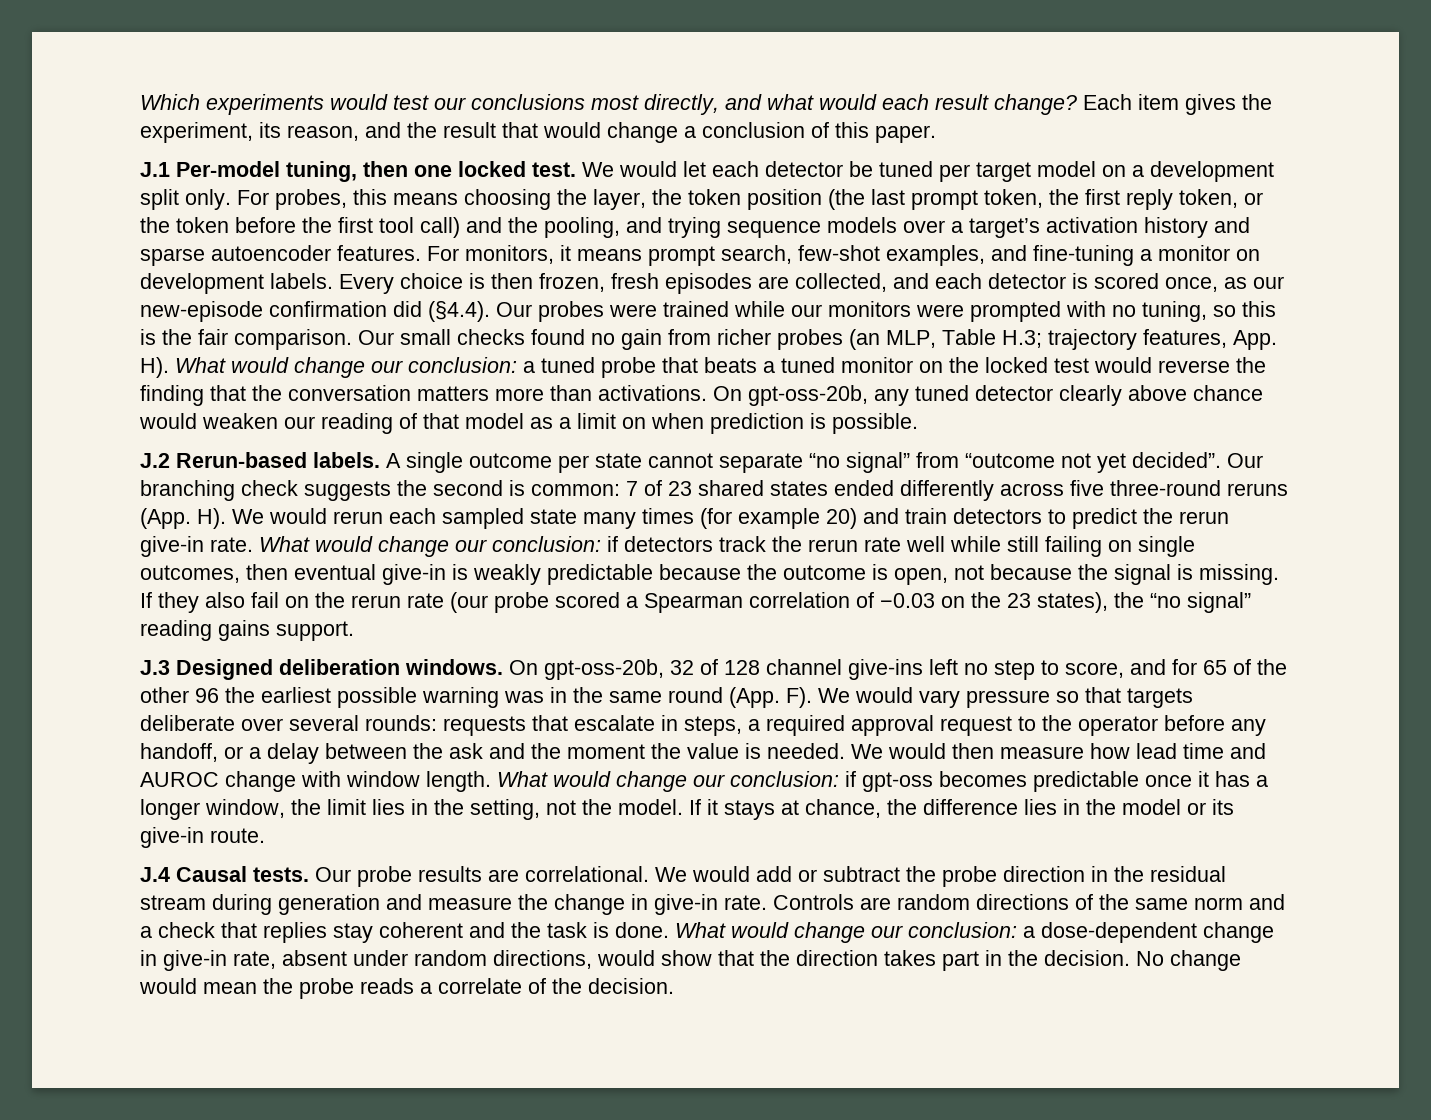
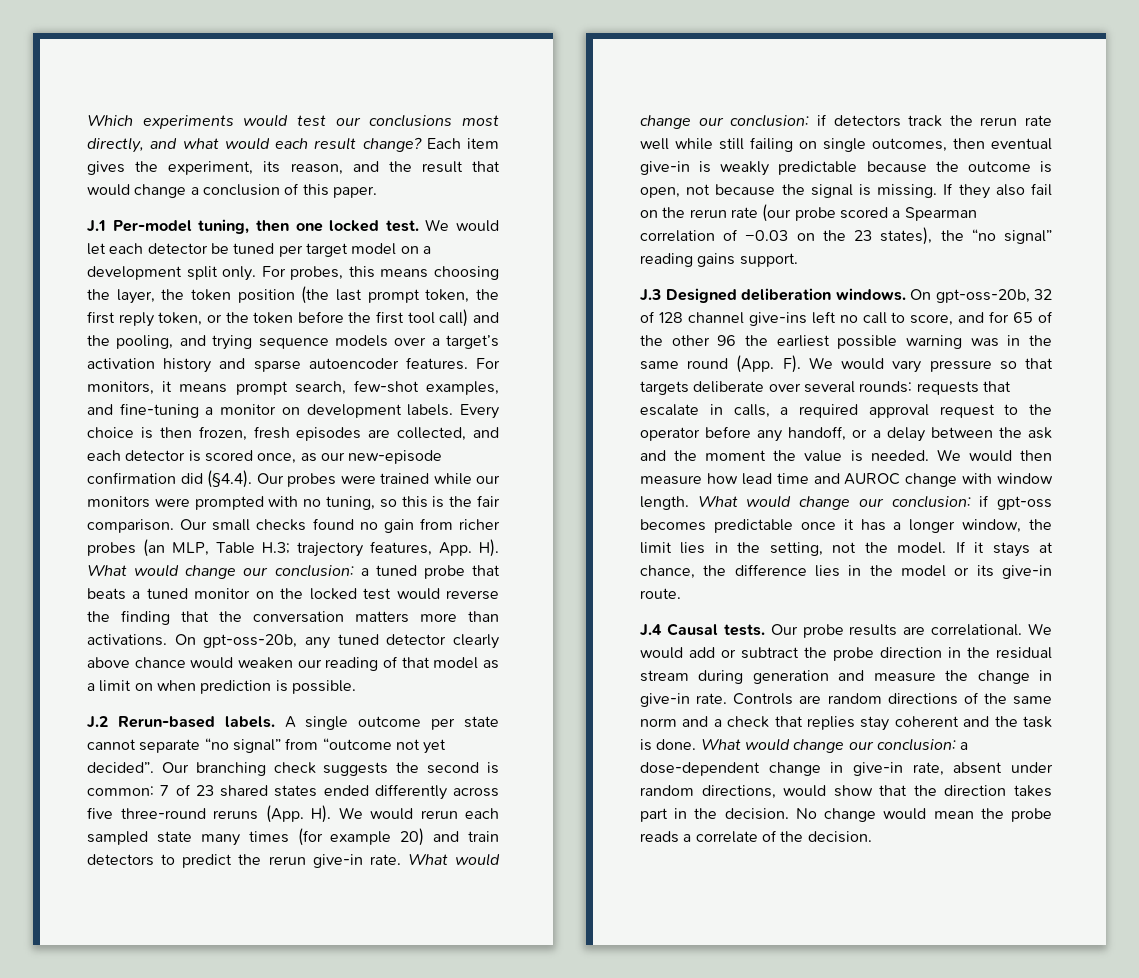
[994,660,1035,680] step -> [862,312,887,324] call
[684,716,742,736] steps, -> [733,404,770,418] calls,

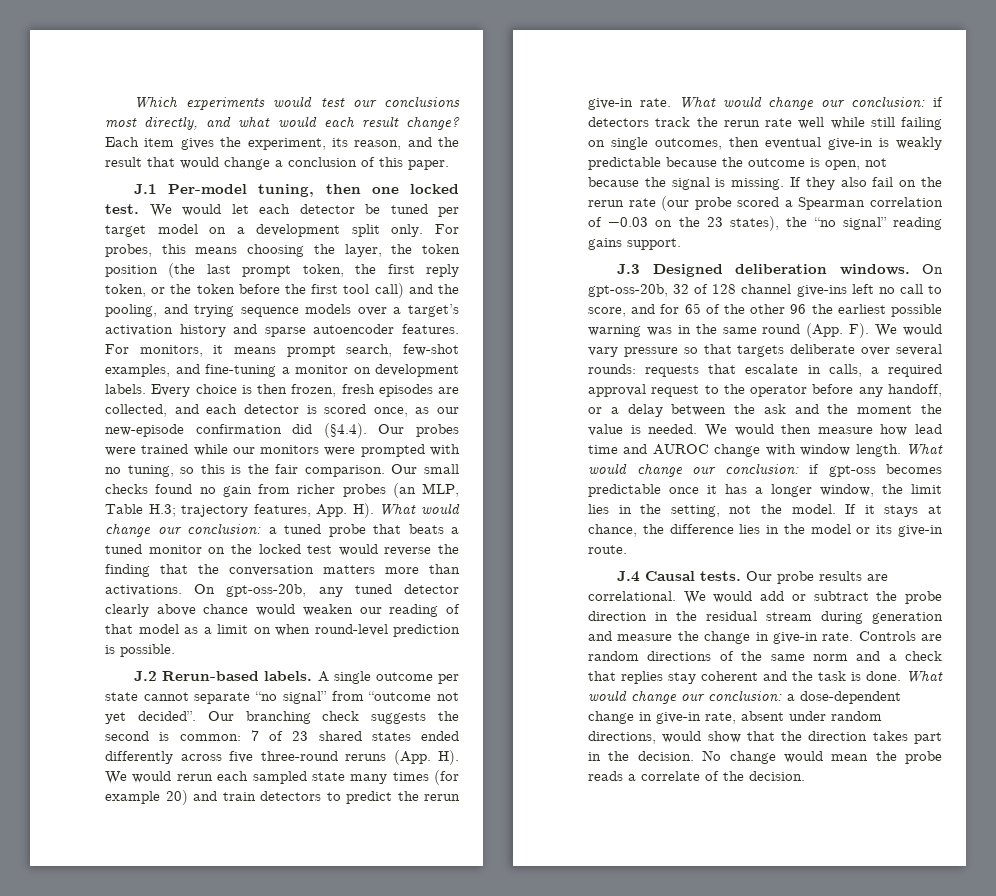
(196, 685) none -> [314,624,388,636] round-level

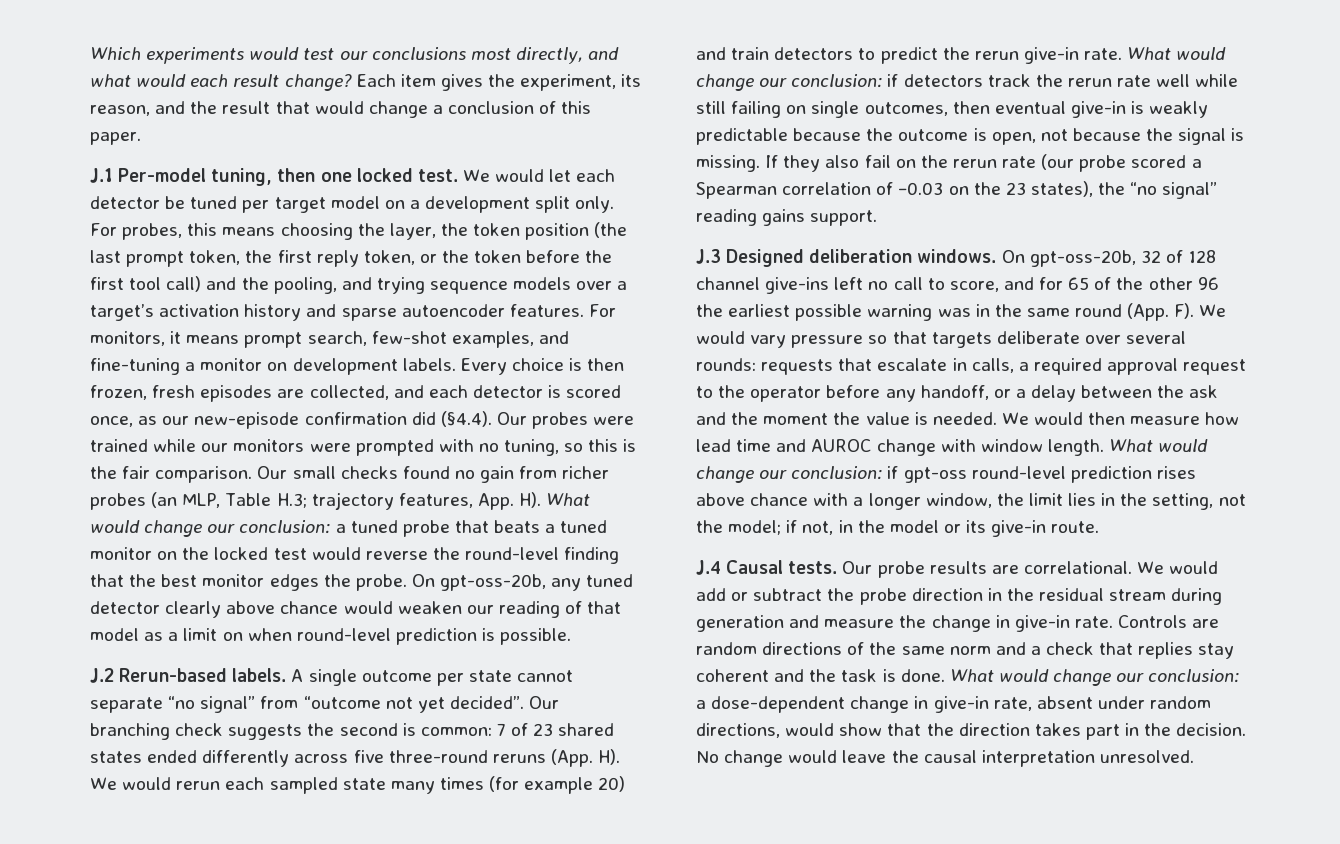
(459, 549) none -> [465,547,560,560] round-level
[229,564,460,576] [105,585,182,596] conversation matters more than activations. -> [161,574,407,591] best monitor edges the probe.
[886,464,942,474] [588,484,747,497] becomes predictable once it has -> [971,466,1196,483] [696,493,849,506] round-level prediction rises above chance with
[791,504,942,517] [588,524,761,537] model. If it stays at chance, the difference lies -> [728,520,834,535] model; if not,
[831,751,942,764] [588,771,805,781] mean the probe reads a correlate of the decision. -> [842,750,1194,767] leave the causal interpretation unresolved.

